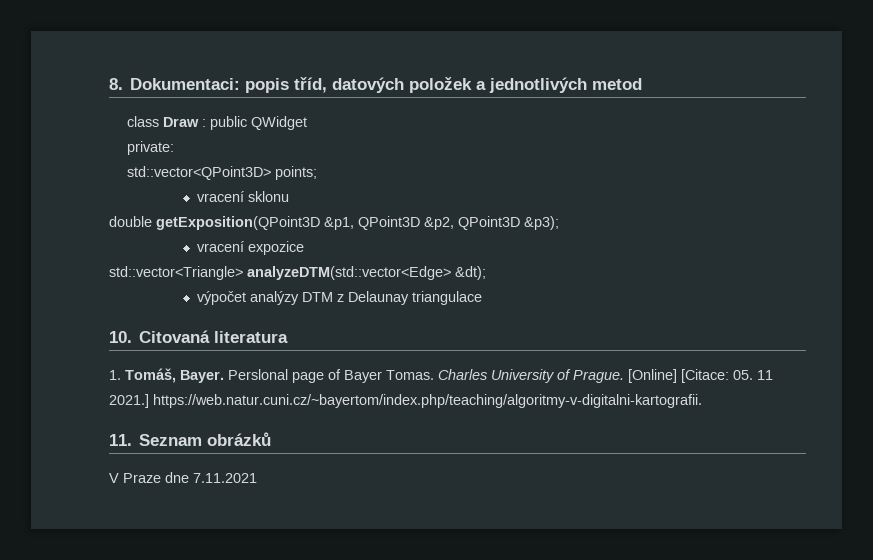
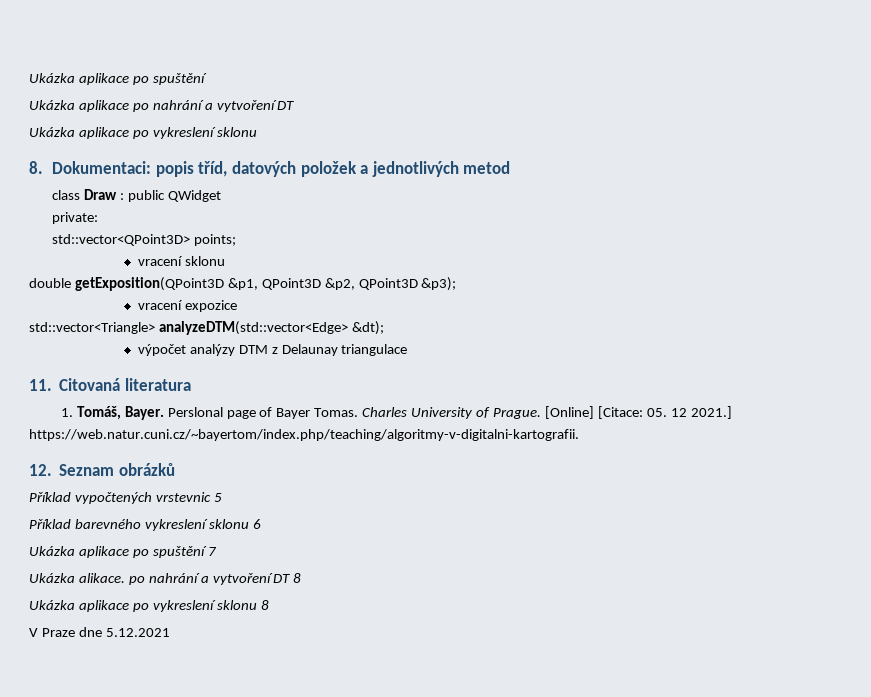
(109, 84) none -> [29,73,207,85] [29,100,295,112] [29,127,257,139] Ukázka aplikace po spuštění // Ukázka aplikace po nahrání a vytvoření DT // Ukázka aplikace po vykreslení sklonu //
[109,331,132,343] 10. -> [29,379,52,391] 11.
[757,370,773,380] 11 -> [670,408,687,417] 12
[109,434,132,446] 11. -> [29,464,52,476] 12.
(272, 439) none -> [29,492,222,504] [29,519,261,531] [29,546,217,558] [29,573,302,585] [29,600,269,612] // Příklad vypočtených vrstevnic 5 // Příklad barevného vykreslení sklonu 6 // Ukázka aplikace po spuštění 7 // Ukázka alikace. po nahrání a vytvoření DT 8 // Ukázka aplikace po vykreslení sklonu 8
[193,473,257,483] 7.11.2021 -> [105,628,170,637] 5.12.2021

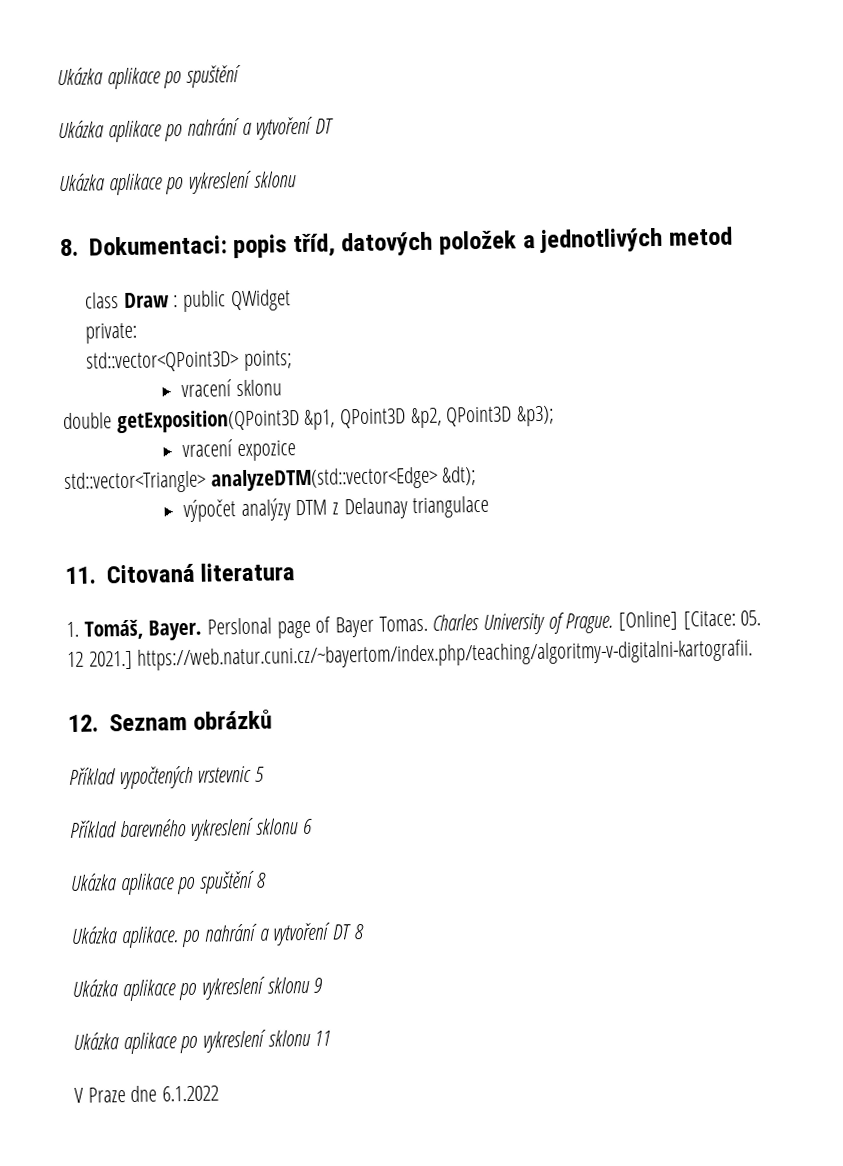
[207,547,217,556] [29,573,125,583] 7 // Ukázka alikace. -> [255,872,267,888] [71,926,179,949] 8 // Ukázka aplikace.
[260,600,269,610] 8 -> [313,977,324,993] [73,1029,332,1055] 9 // Ukázka aplikace po vykreslení sklonu 11
[105,628,170,637] 5.12.2021 -> [162,1085,220,1102] 6.1.2022

